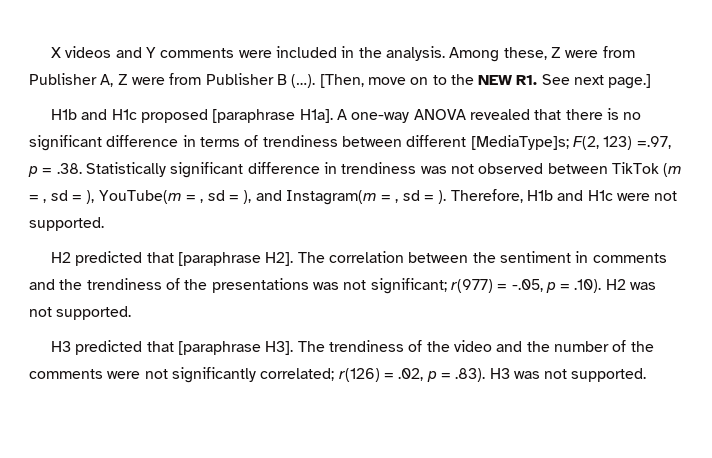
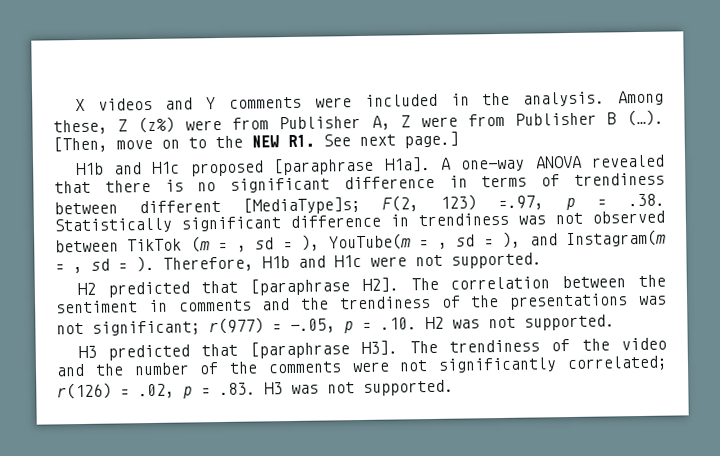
(561, 52) none -> [138,116,176,134] (z%)
[574,279,602,293] .10). -> [380,317,417,330] .10.
[455,368,486,382] .83). -> [219,382,256,396] .83.

